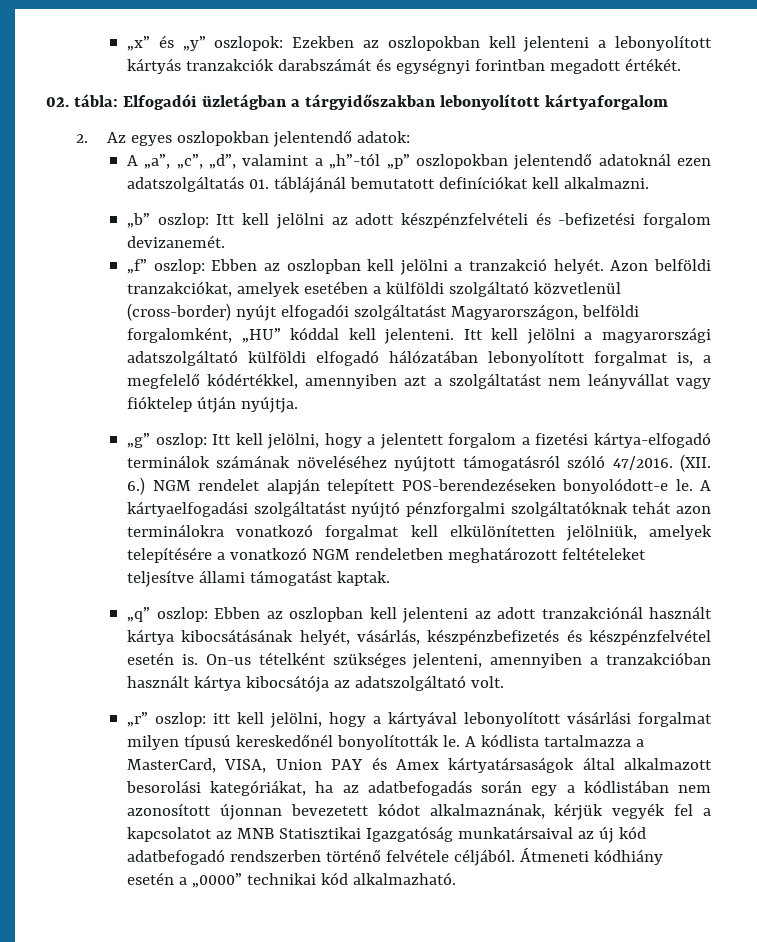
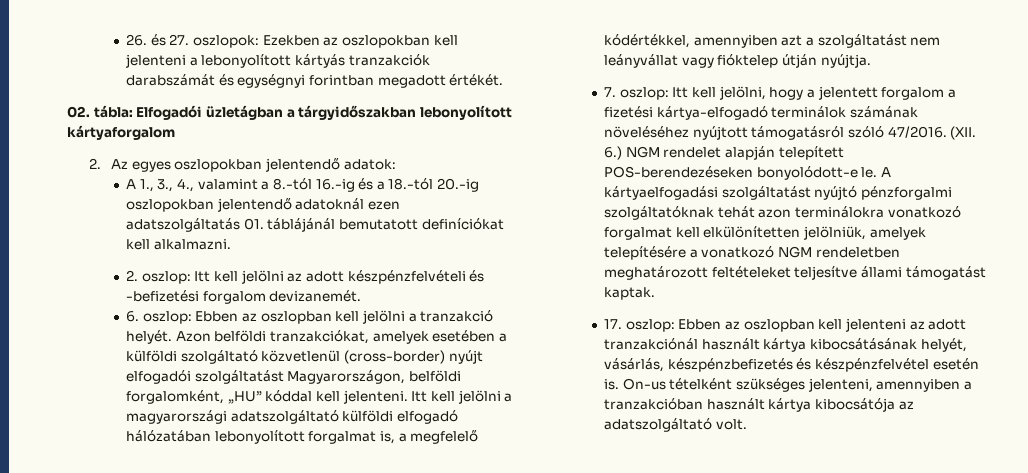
[127,35,206,51] „x” és „y” -> [126,34,190,46] 26. és 27.
[144,153,410,169] „a”, „c”, „d”, valamint a „h”-tól „p” -> [139,178,480,192] 1., 3., 4., valamint a 8.-tól 16.-ig és a 18.-tól 20.-ig
[127,213,151,228] „b” -> [126,270,139,281] 2.
[127,259,148,274] „f” -> [126,311,140,322] 6.
[127,433,151,448] „g” -> [604,87,617,97] 7.
[127,607,151,622] „q” -> [604,319,623,329] 17.
[127,711,712,728] [127,734,645,750] [127,757,713,773] [126,780,711,796] [127,803,712,820] [127,826,647,843] [127,847,664,866] [127,872,457,888] // „r” oszlop: itt kell jelölni, hogy a kártyával lebonyolított vásárlási forgalmat milyen típusú kereskedőnél bonyolították le. A kódlista tartalmazza a MasterCard, VISA, Union PAY és Amex kártyatársaságok által alkalmazott besorolási kategóriákat, ha az adatbefogadás során egy a kódlistában nem azonosított újonnan bevezetett kódot alkalmaznának, kérjük vegyék fel a kapcsolatot az MNB Statisztikai Igazgatóság munkatársaival az új kód adatbefogadó rendszerben történő felvétele céljából. Átmeneti kódhiány esetén a „0000” technikai kód alkalmazható. -> (747, 424) none

